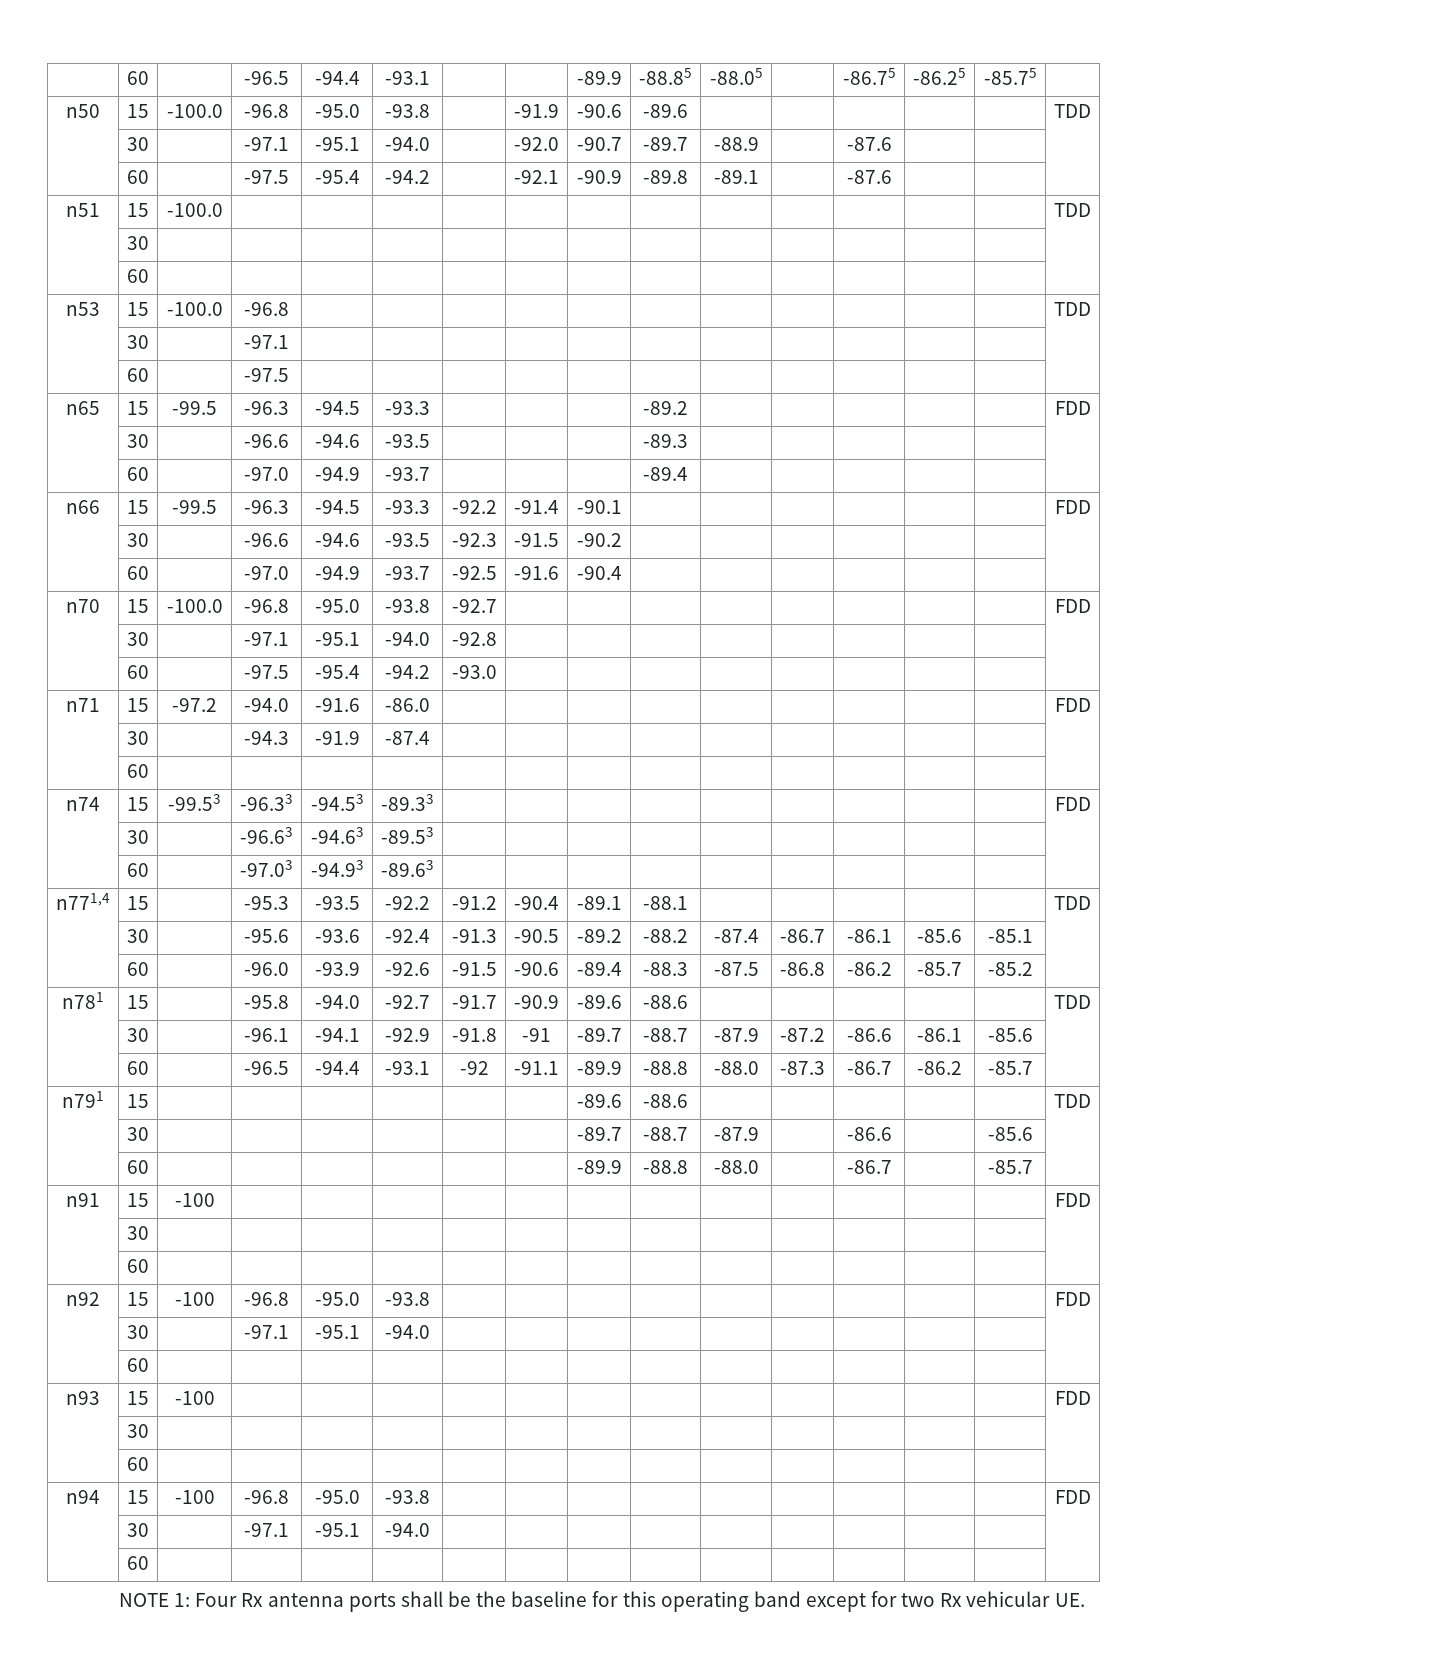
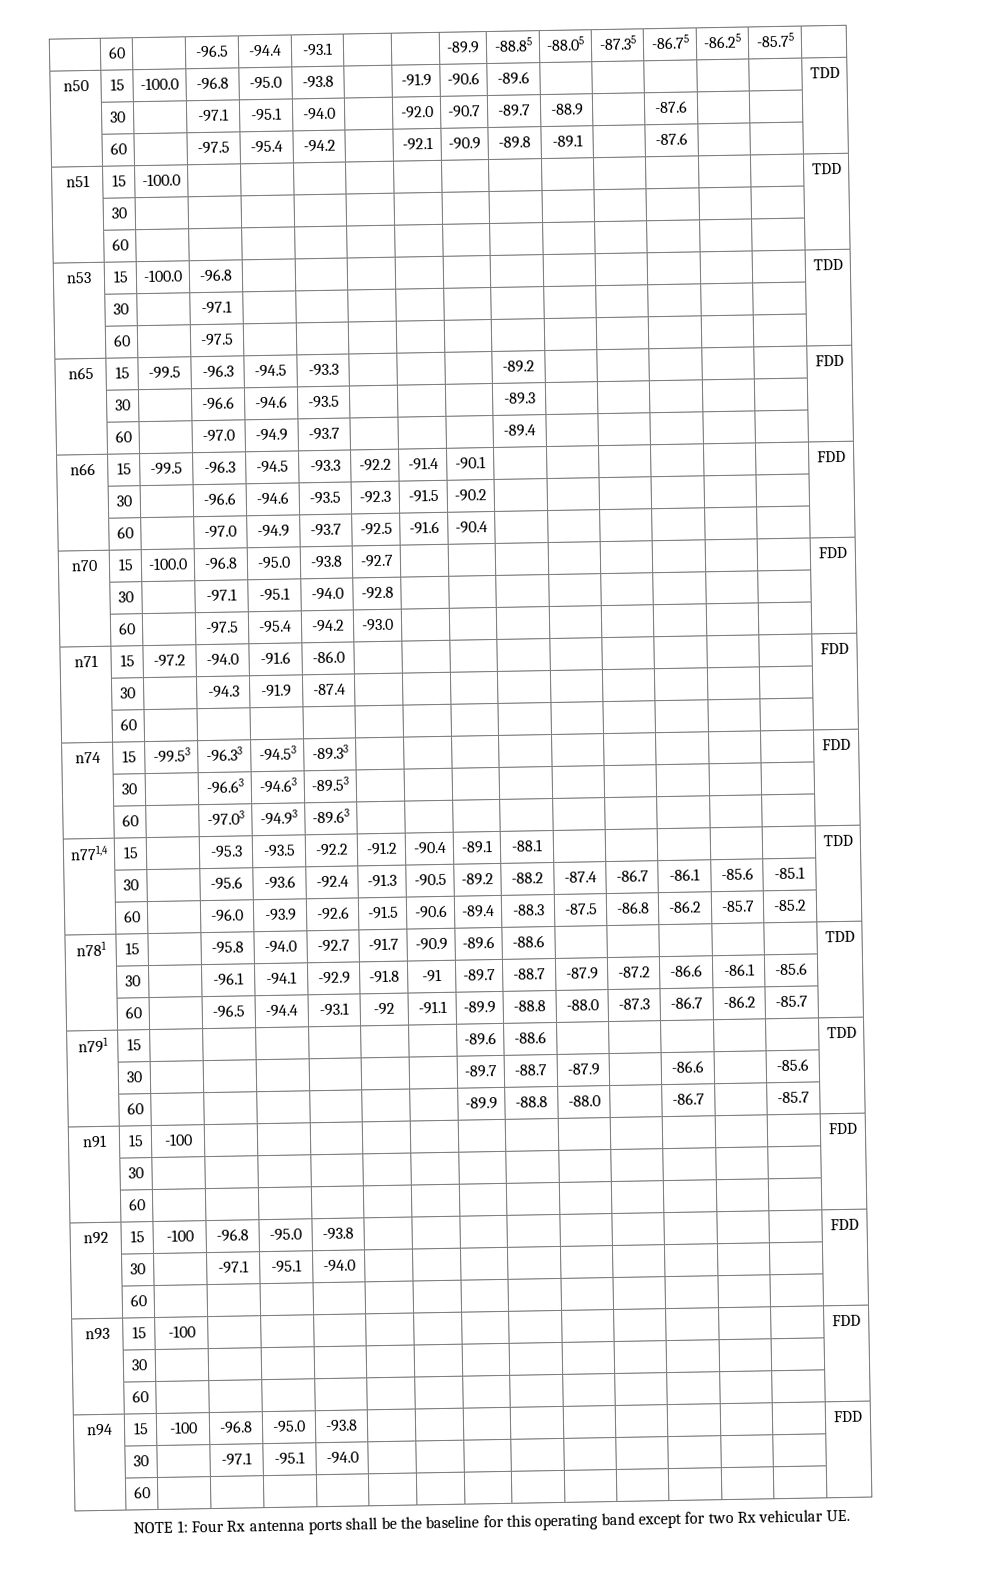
(763, 76) none -> [598,35,637,51] -87.35

